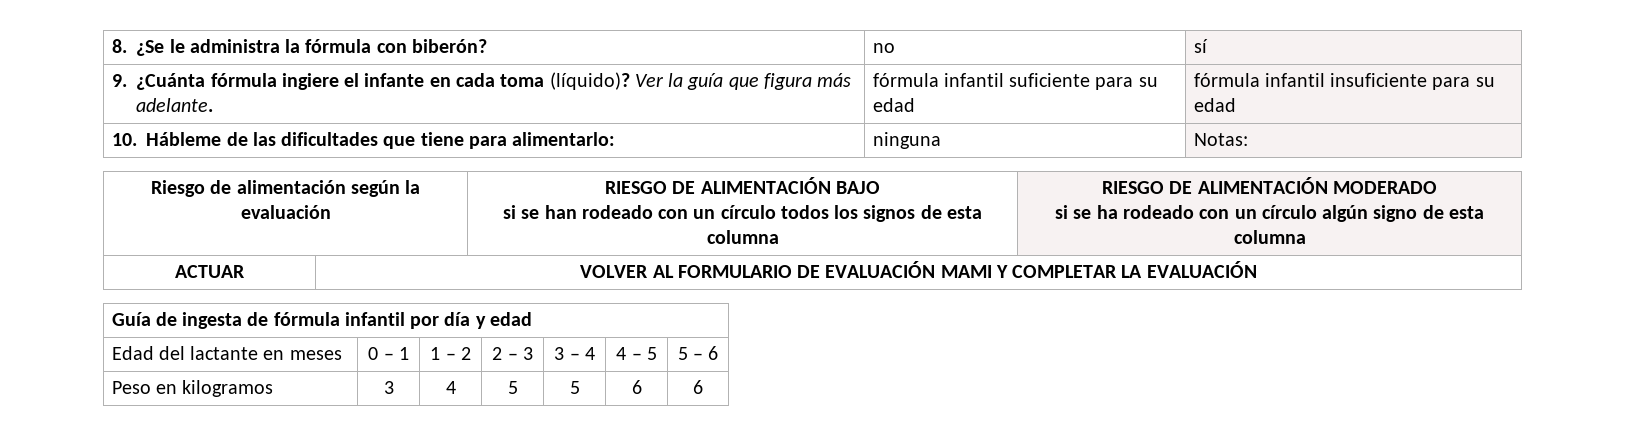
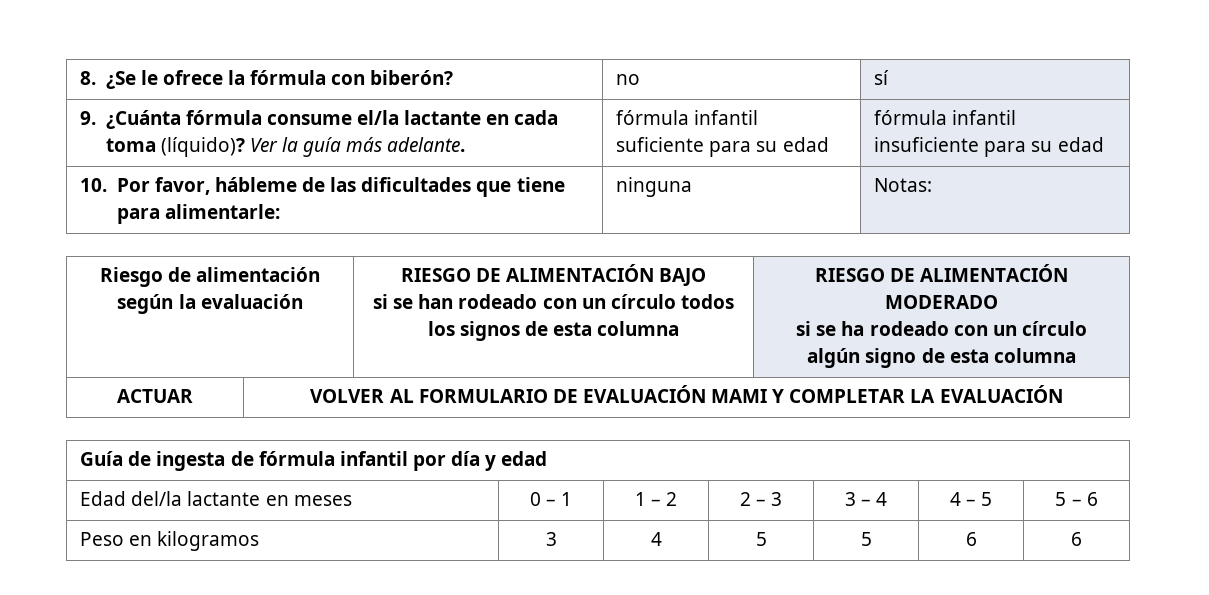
[189,39,280,53] administra -> [162,70,223,85] ofrece
[281,73,425,90] ingiere el infante -> [266,110,482,125] consume el/la lactante
[728,73,812,90] que figura -> (342, 147) none
[146,132,222,146] Hábleme -> [116,177,297,195] Por favor, hábleme
[512,132,616,146] alimentarlo: -> [164,204,280,219] alimentarle:
[158,346,185,360] del -> [131,491,183,506] del/la

